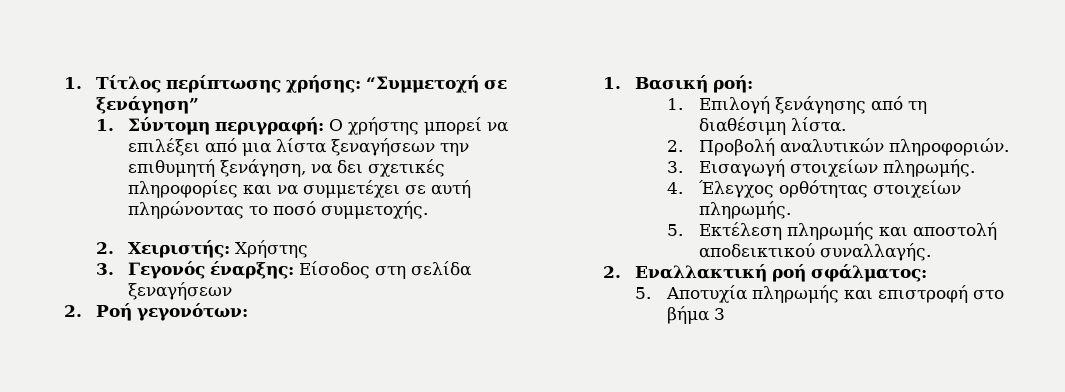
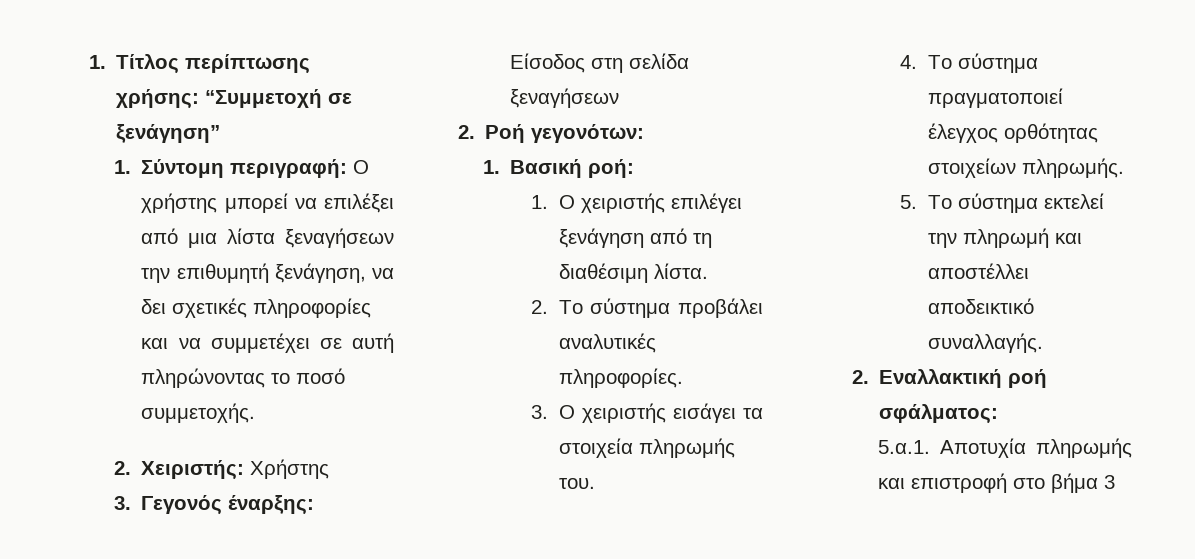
[699,96,867,114] Επιλογή ξενάγησης -> [558,193,742,213] [558,228,644,248] Ο χειριστής επιλέγει ξενάγηση
[699,138,1010,156] [667,159,976,177] [667,180,962,198] [699,201,792,219] [667,222,998,240] [699,243,816,258] Προβολή αναλυτικών πληροφοριών. // 3. Εισαγωγή στοιχείων πληρωμής. // 4. Έλεγχος ορθότητας στοιχείων πληρωμής. // 5. Εκτέλεση πληρωμής και αποστολή αποδεικτικού -> [558,298,763,318] [558,333,656,353] [558,368,683,388] [531,403,763,423] [558,438,735,458] [558,478,595,489] [900,53,1038,73] [927,88,1063,108] [927,123,1098,143] [927,158,1124,178] [900,193,1104,213] [927,228,1082,248] [927,263,1029,279] [927,298,1034,314] Το σύστημα προβάλει αναλυτικές πληροφορίες. // 3. Ο χειριστής εισάγει τα στοιχεία πληρωμής του. // 4. Το σύστημα πραγματοποιεί έλεγχος ορθότητας στοιχείων πληρωμής. // 5. Το σύστημα εκτελεί την πληρωμή και αποστέλλει αποδεικτικό
[635,287,652,299] 5. -> [877,440,930,454] 5.α.1.

